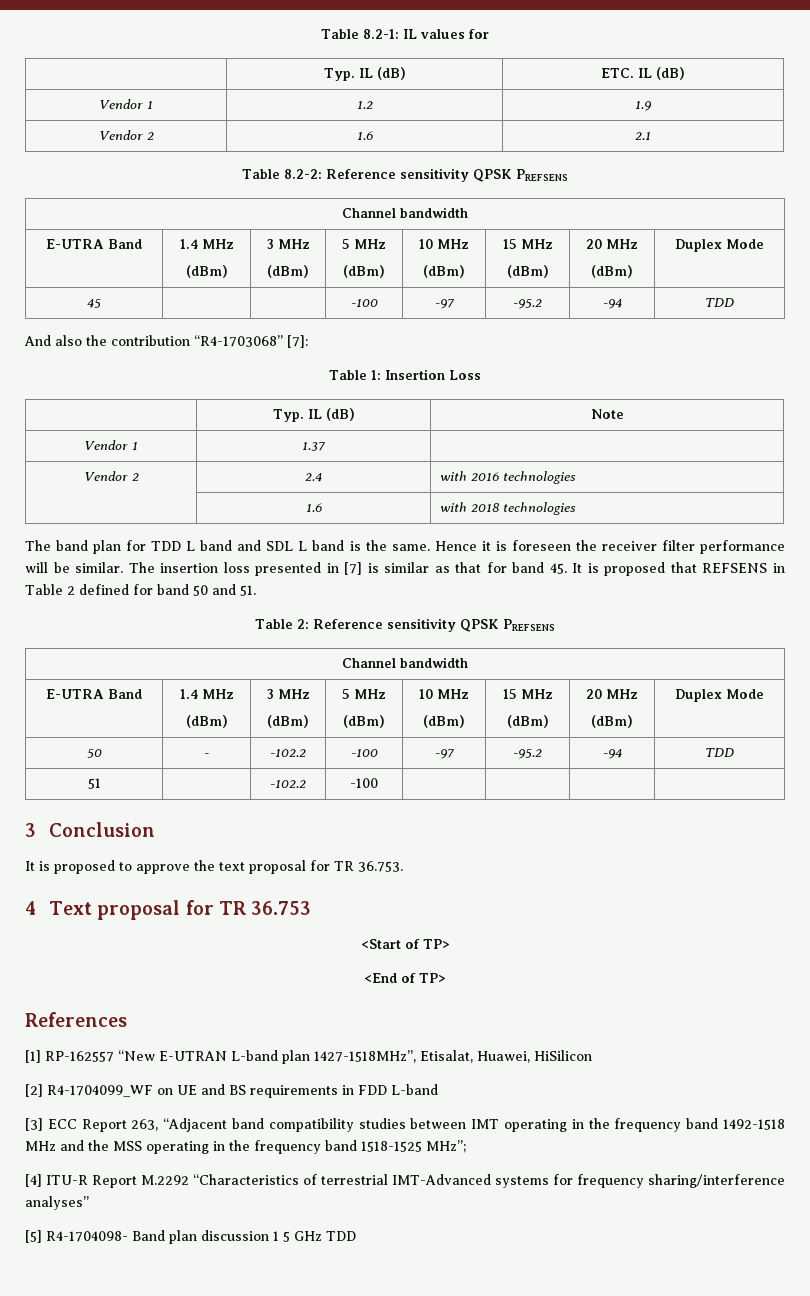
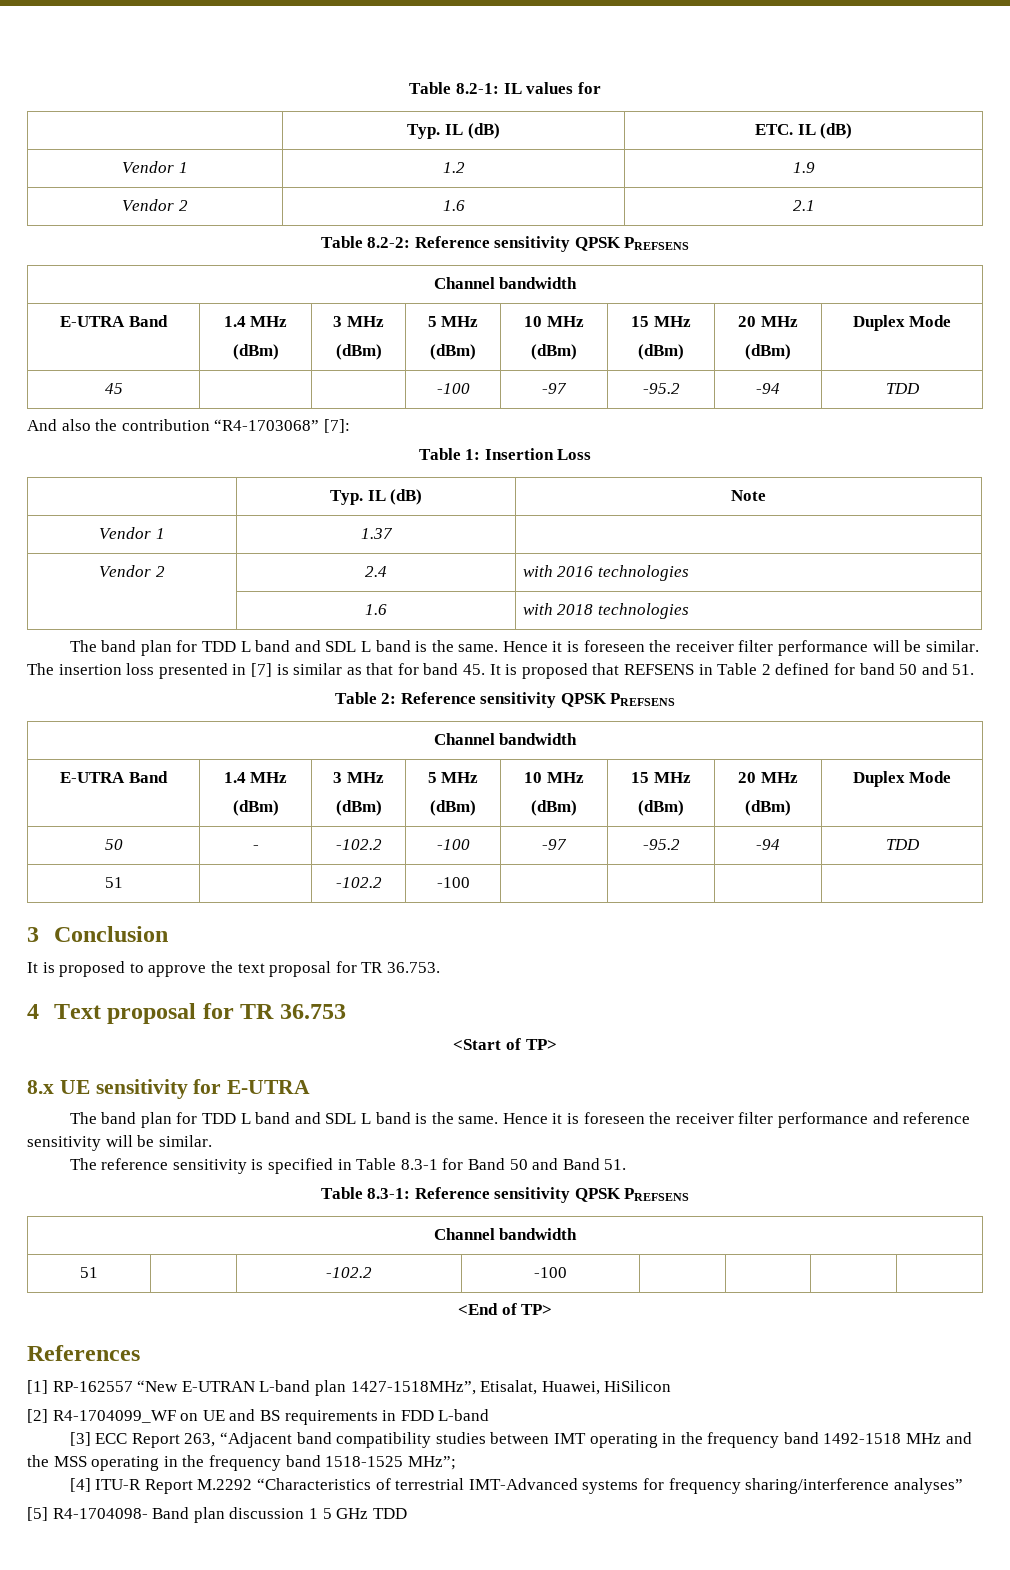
(450, 944) none -> [27,1079,311,1099] [69,1112,971,1128] [27,1135,212,1151] [69,1158,627,1174] [320,1187,690,1203] [433,1228,578,1240] [80,1267,98,1278] [326,1267,372,1278] [534,1267,567,1278] // 8.x UE sensitivity for E-UTRA // The band plan for TDD L band and SDL L band is the same. Hence it is foreseen the receiver filter performance and reference sensitivity will be similar. // The reference sensitivity is specified in Table 8.3-1 for Band 50 and Band 51. // Table 8.3-1: Reference sensitivity QPSK PREFSENS // Channel bandwidth // 51 | | -102.2 | -100 | | | |

